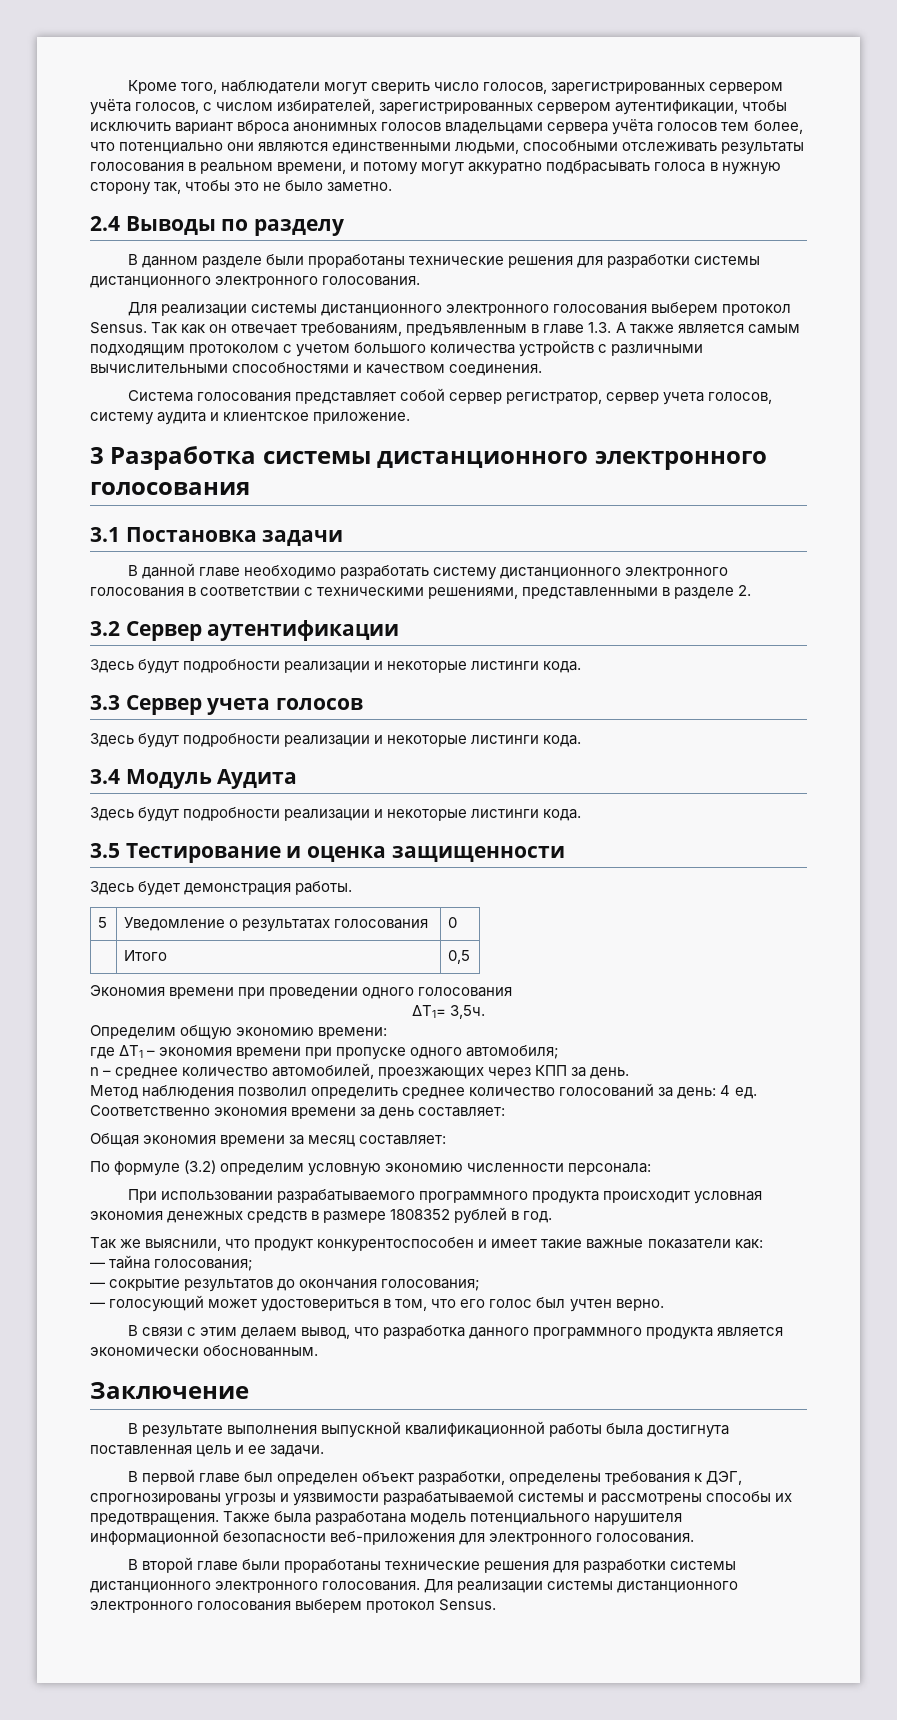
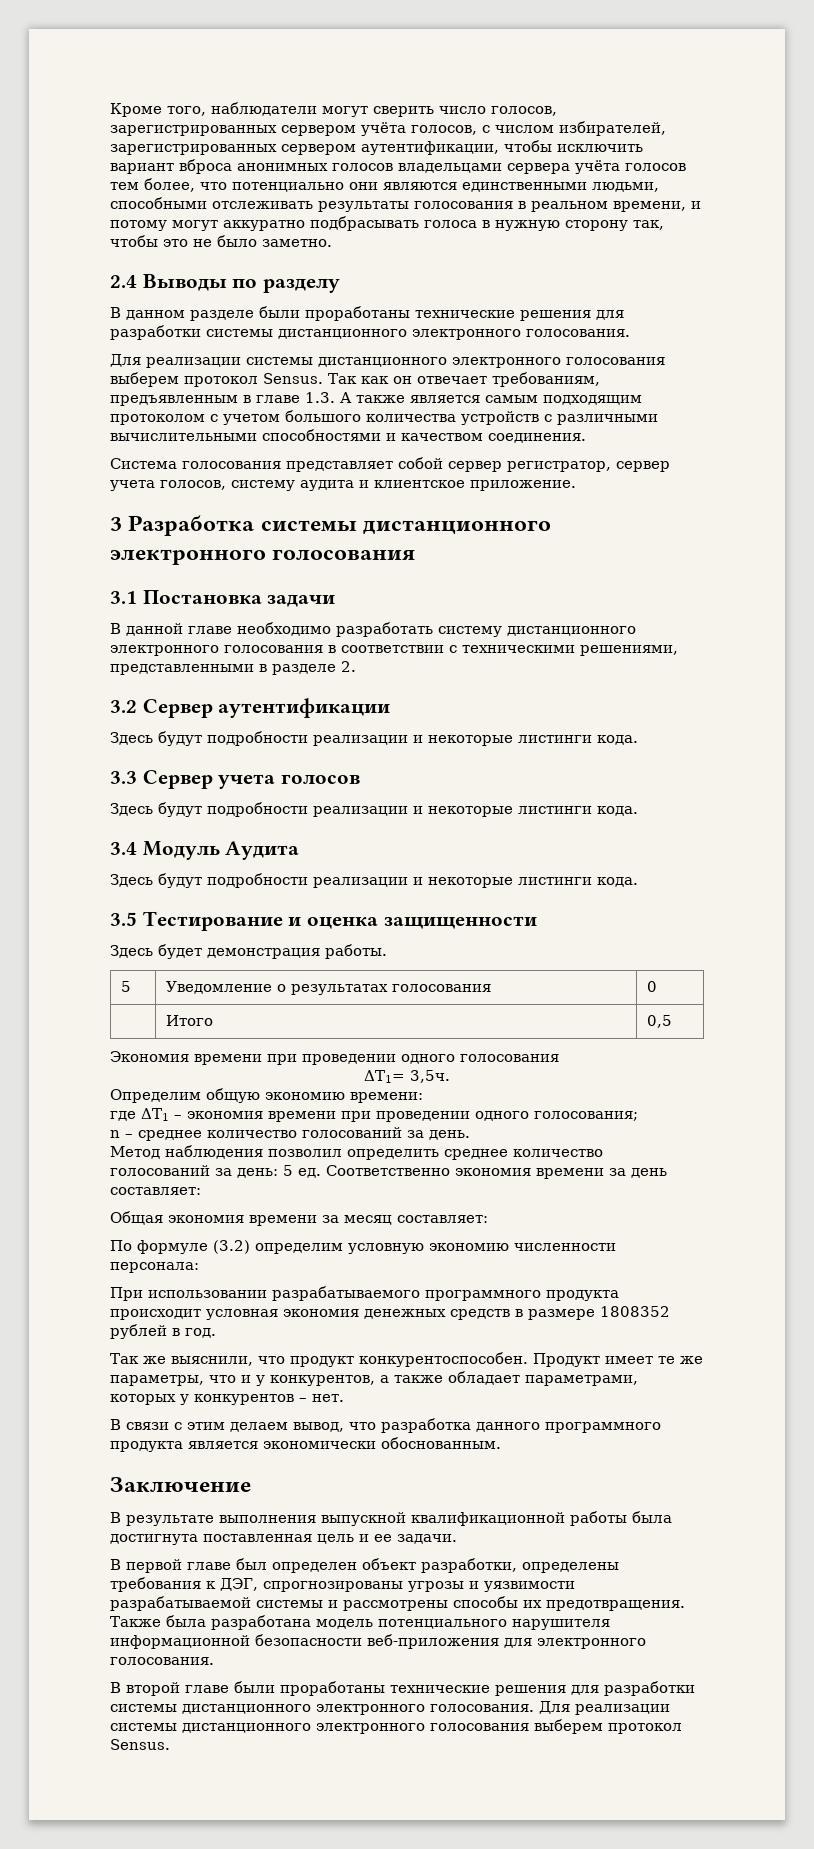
[336,1045,560,1060] пропуске одного автомобиля; -> [376,1111,638,1122] проведении одного голосования;
[272,1063,568,1079] автомобилей, проезжающих через КПП -> [302,1127,402,1138] голосований
[720,1085,731,1096] 4 -> [283,1165,293,1176] 5
[317,1237,763,1252] [90,1255,254,1271] [90,1279,481,1292] [90,1295,664,1312] конкурентоспособен и имеет такие важные показатели как: // — тайна голосования; // — сокрытие результатов до окончания голосования; // — голосующий может удостовериться в том, что его голос был учтен верно. -> [359,1352,703,1367] [110,1371,638,1386] [110,1394,344,1405] конкурентоспособен. Продукт имеет те же параметры, что и у конкурентов, а также обладает параметрами, которых у конкурентов – нет.

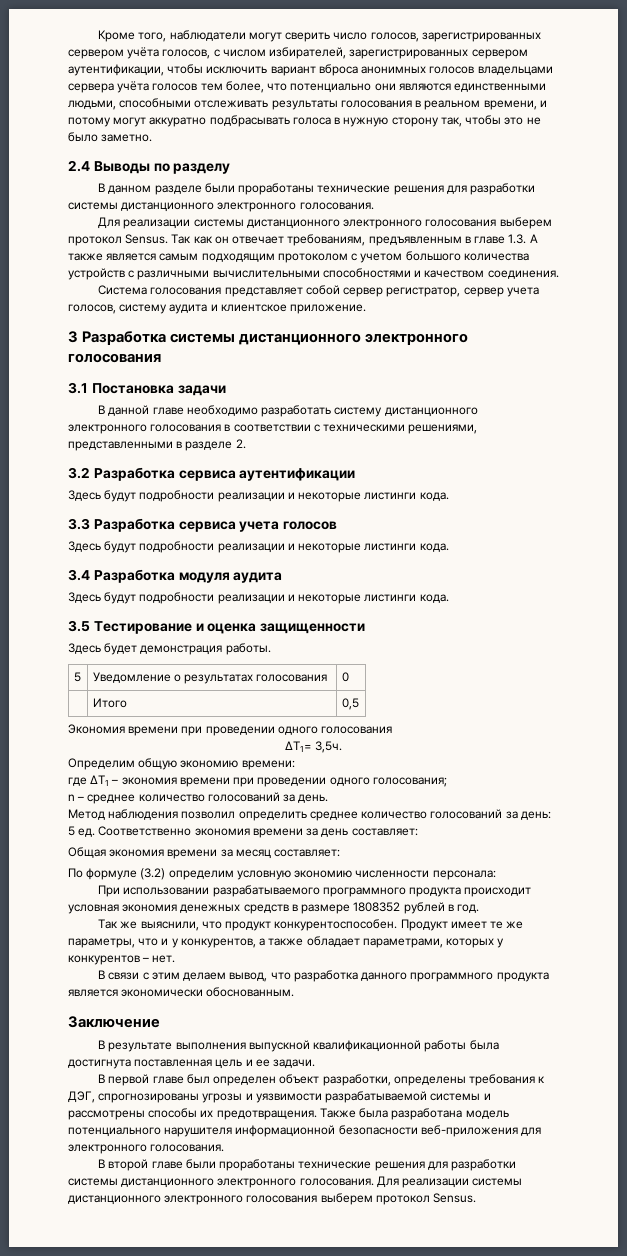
[142,699,213,718] Сервер -> [93,467,236,481] Разработка сервиса
[142,770,213,789] Сервер -> [93,518,236,532] Разработка сервиса
[142,841,300,860] Модуль Аудита -> [93,569,283,583] Разработка модуля аудита

